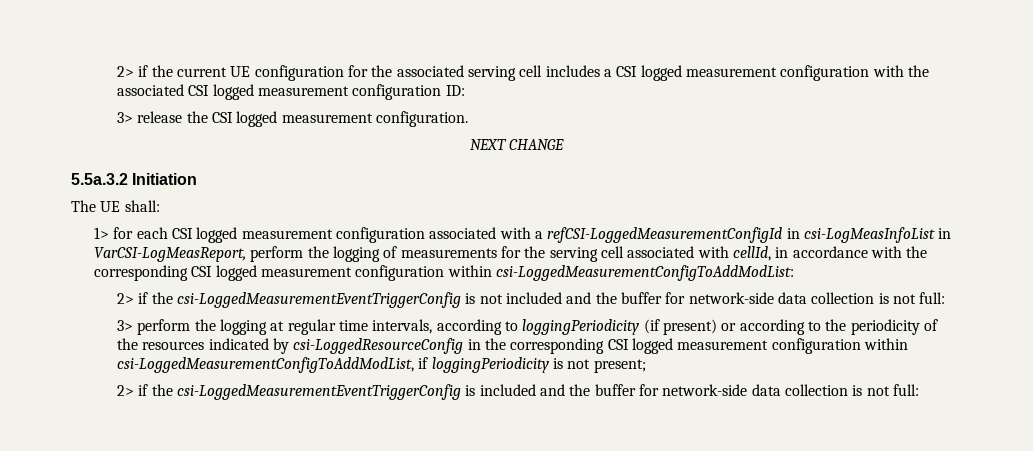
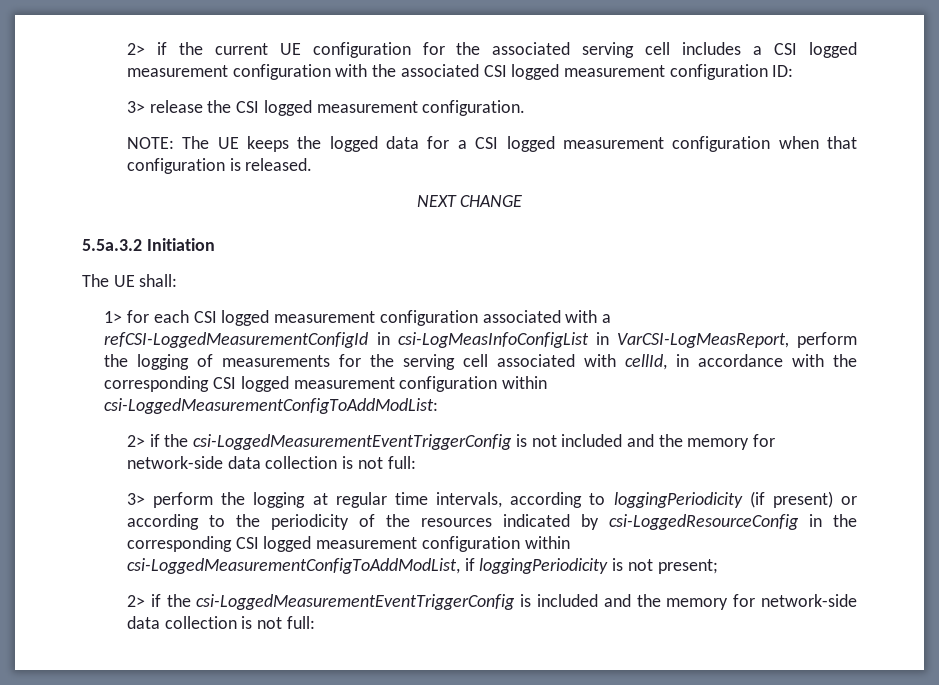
(469, 119) none -> [126,136,858,152] [126,158,313,174] // NOTE: The UE keeps the logged data for a CSI logged measurement configuration when that configuration is released.
[803,227,935,243] csi-LogMeasInfoList -> [397,332,589,348] csi-LogMeasInfoConfigList
[620,292,662,304] buffer -> [687,438,750,450] memory
[594,384,636,396] buffer -> [666,598,729,610] memory

